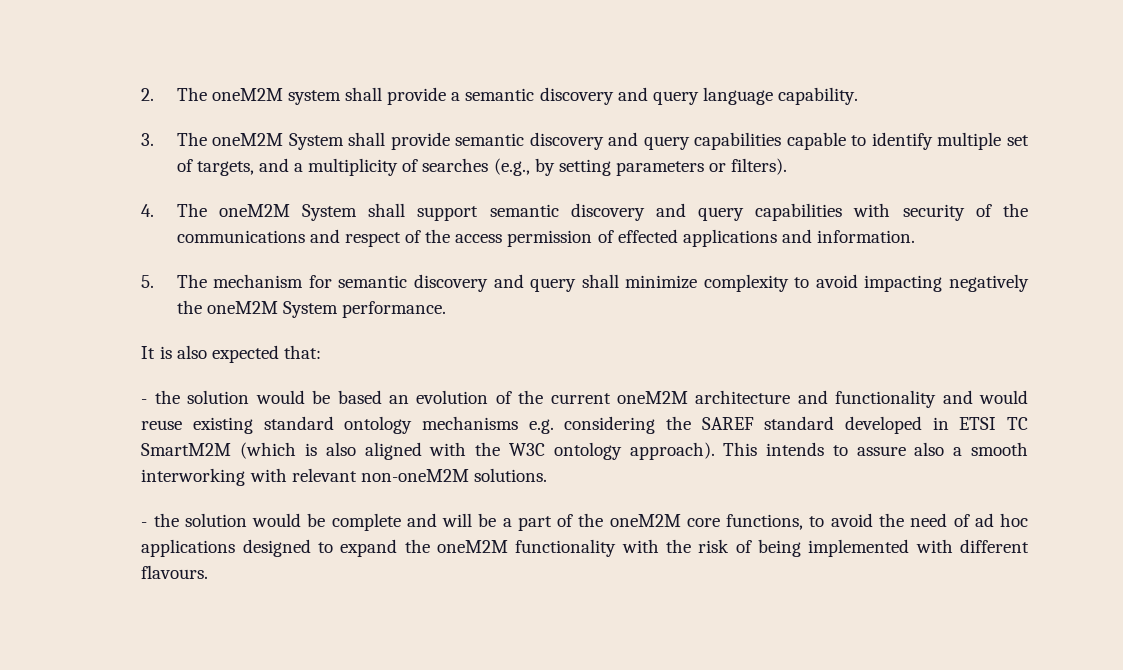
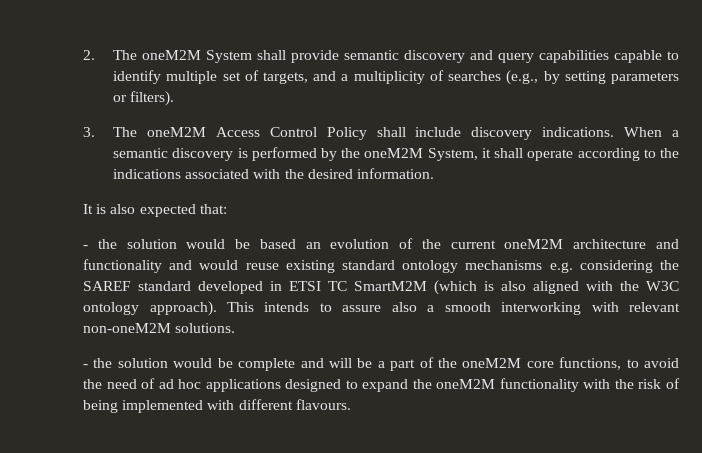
[287,87,859,105] [141,132,284,146] system shall provide a semantic discovery and query language capability. // 3. The oneM2M -> (202, 55) none
[141,203,1028,221] [176,229,916,247] [141,274,1029,292] [176,300,447,318] 4. The oneM2M System shall support semantic discovery and query capabilities with security of the communications and respect of the access permission of effected applications and information. // 5. The mechanism for semantic discovery and query shall minimize complexity to avoid impacting negatively the oneM2M System performance. -> [83,127,679,140] [113,147,679,161] [113,168,435,179] 3. The oneM2M Access Control Policy shall include discovery indications. When a semantic discovery is performed by the oneM2M System, it shall operate according to the indications associated with the desired information.

